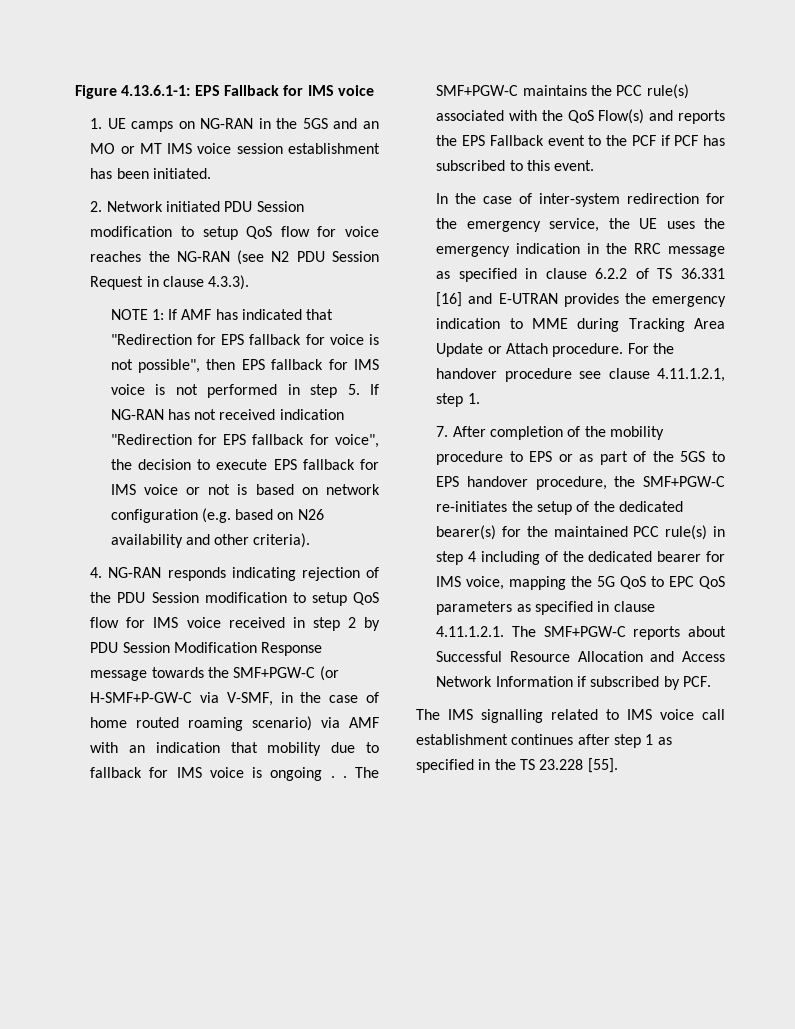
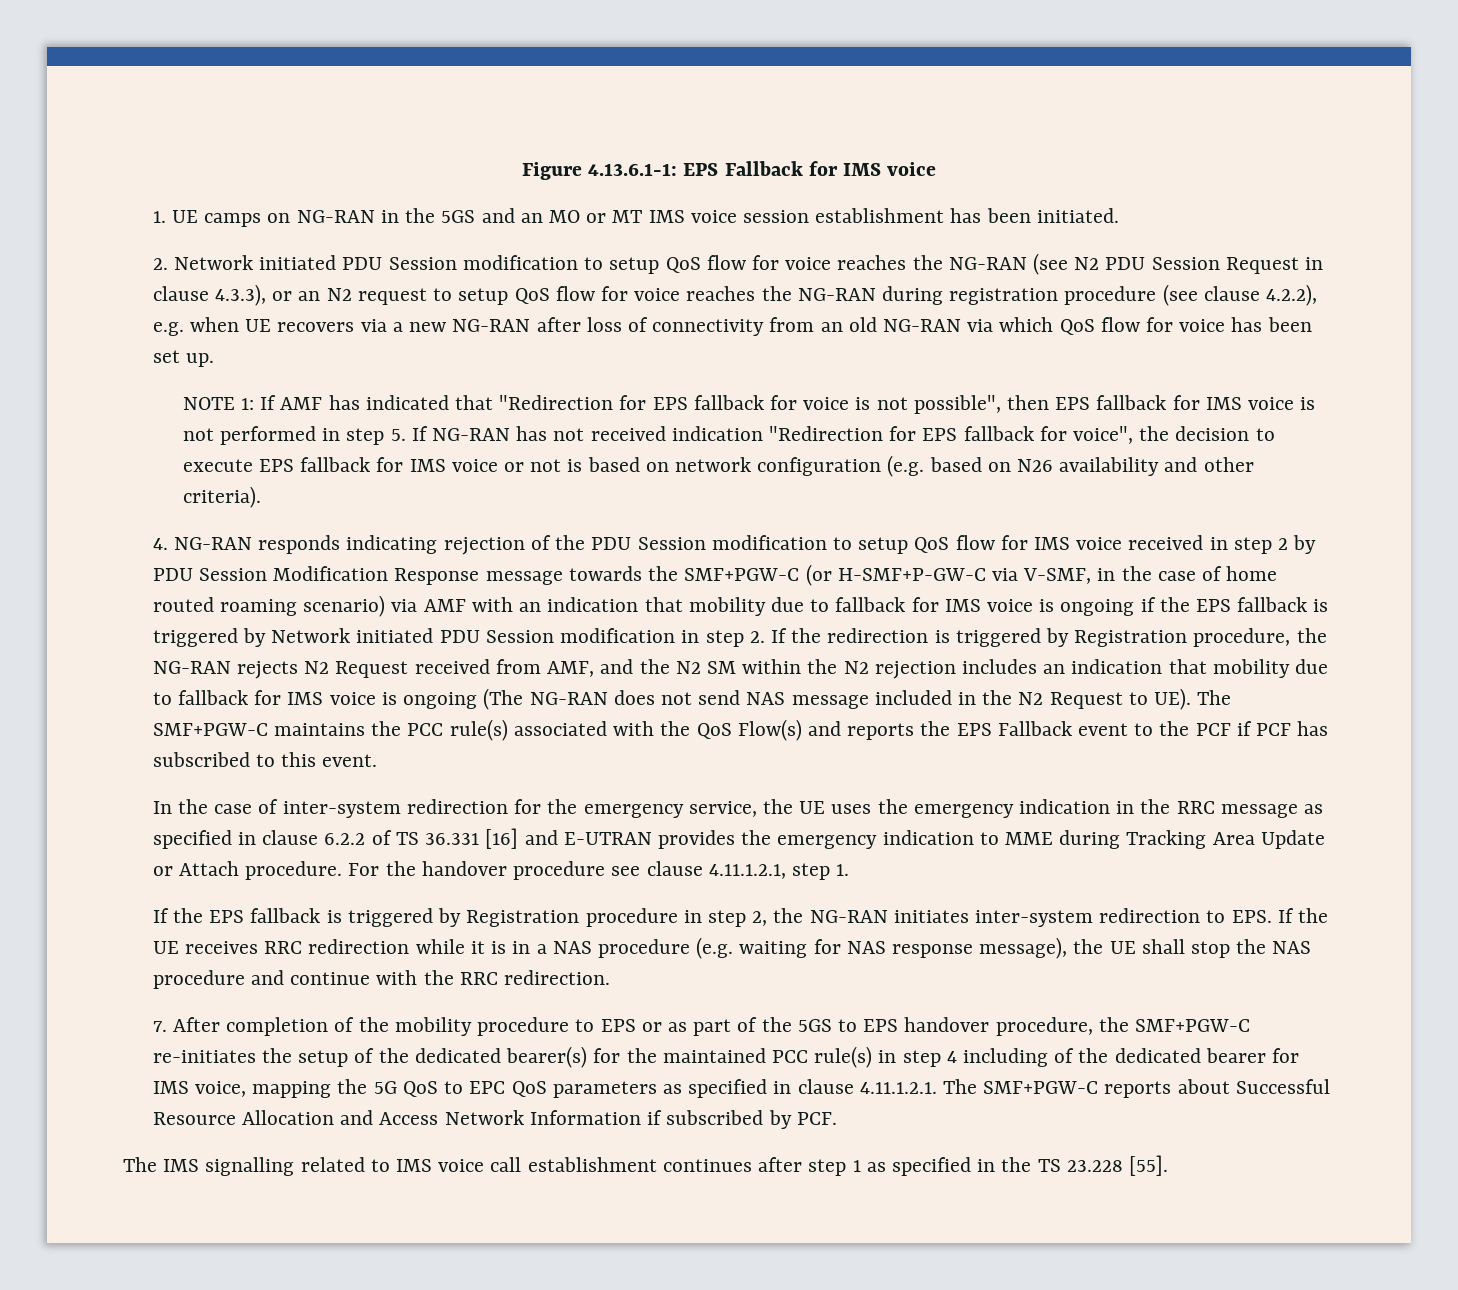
[208,275,250,290] 4.3.3). -> [215,284,1318,306] [152,317,1312,336] [152,350,215,367] 4.3.3), or an N2 request to setup QoS flow for voice reaches the NG-RAN during registration procedure (see clause 4.2.2), e.g. when UE recovers via a new NG-RAN after loss of connectivity from an old NG-RAN via which QoS flow for voice has been set up.
[330,776,347,778] . . -> [1140,597,1329,612] [152,628,1327,647] [152,659,1329,679] [152,688,1192,710] if the EPS fallback is triggered by Network initiated PDU Session modification in step 2. If the redirection is triggered by Registration procedure, the NG-RAN rejects N2 Request received from AMF, and the N2 SM within the N2 rejection includes an indication that mobility due to fallback for IMS voice is ongoing (The NG-RAN does not send NAS message included in the N2 Request to UE).
(480, 398) none -> [152,908,1329,927] [152,937,1312,959] [152,970,611,989] // If the EPS fallback is triggered by Registration procedure in step 2, the NG-RAN initiates inter-system redirection to EPS. If the UE receives RRC redirection while it is in a NAS procedure (e.g. waiting for NAS response message), the UE shall stop the NAS procedure and continue with the RRC redirection.

